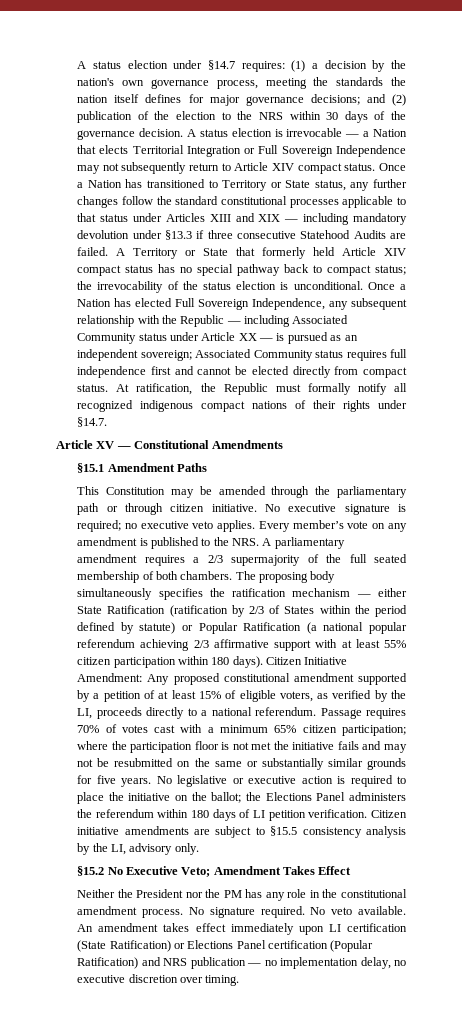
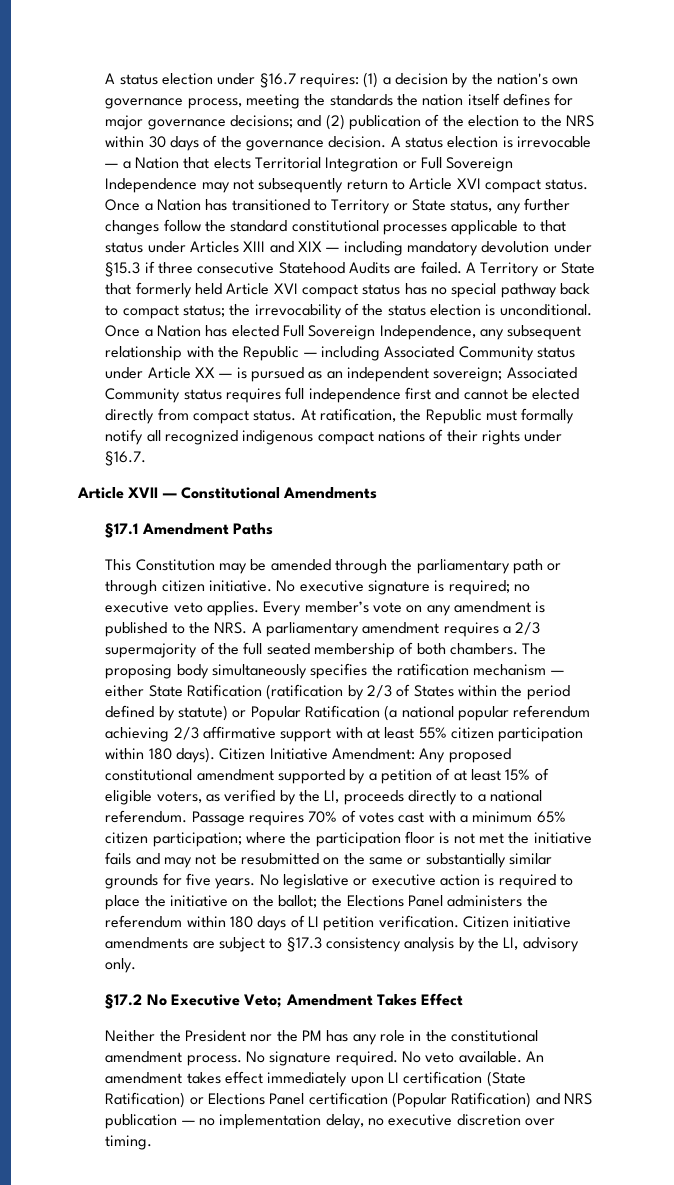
[207,60,235,70] §14.7 -> [259,73,296,88] §16.7
[272,163,295,171] XIV -> [456,178,481,189] XVI
[164,230,192,240] §13.3 -> [105,262,141,277] §15.3
[383,248,406,256] XIV -> [273,283,298,294] XVI
[77,417,108,427] [56,440,115,449] §14.7. // Article XV -> [105,451,147,466] [77,487,159,499] §16.7. // Article XVII
[77,463,105,473] §15.1 -> [105,523,139,538] §17.1
[270,826,298,836] §15.5 -> [286,937,322,952] §17.3
[77,866,105,876] §15.2 -> [105,994,143,1009] §17.2

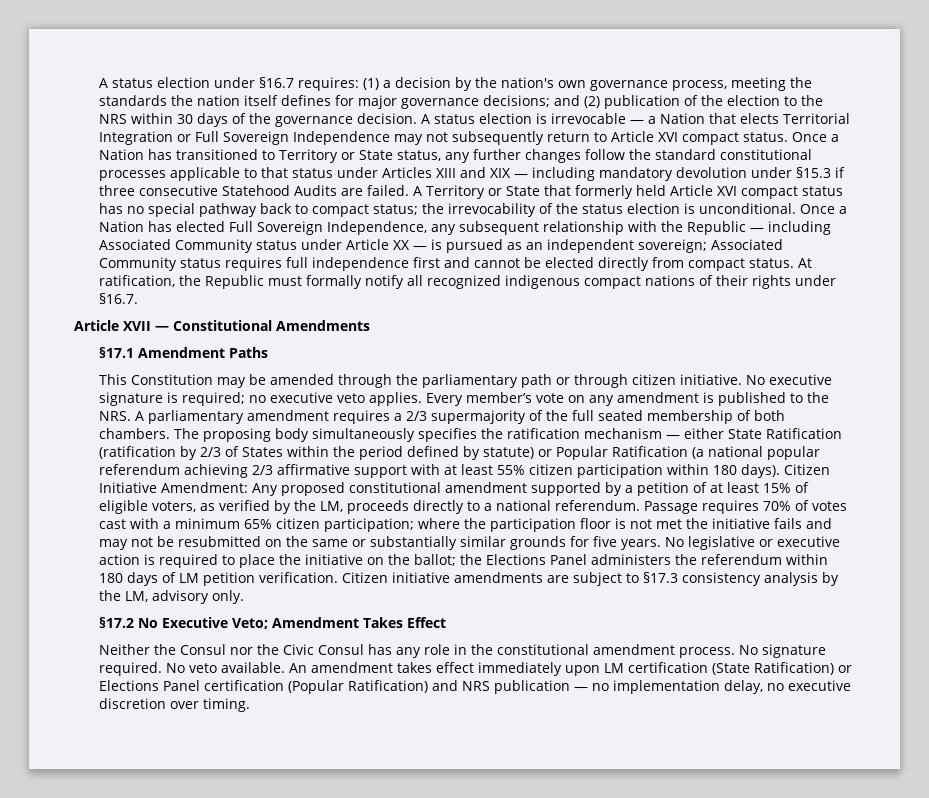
[324,790,340,803] LI, -> [320,501,344,512] LM,
[307,916,319,927] LI -> [179,573,200,583] LM
[503,937,519,950] LI, -> [125,591,149,602] LM,
[184,1030,246,1042] President -> [180,644,227,655] Consul
[301,1030,322,1041] PM -> [283,644,365,655] Civic Consul
[387,1072,399,1083] LI -> [604,663,625,673] LM

